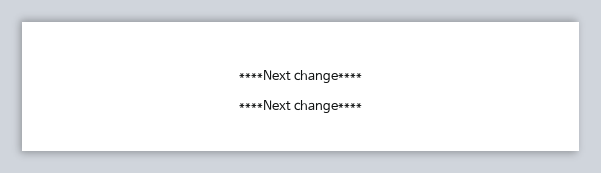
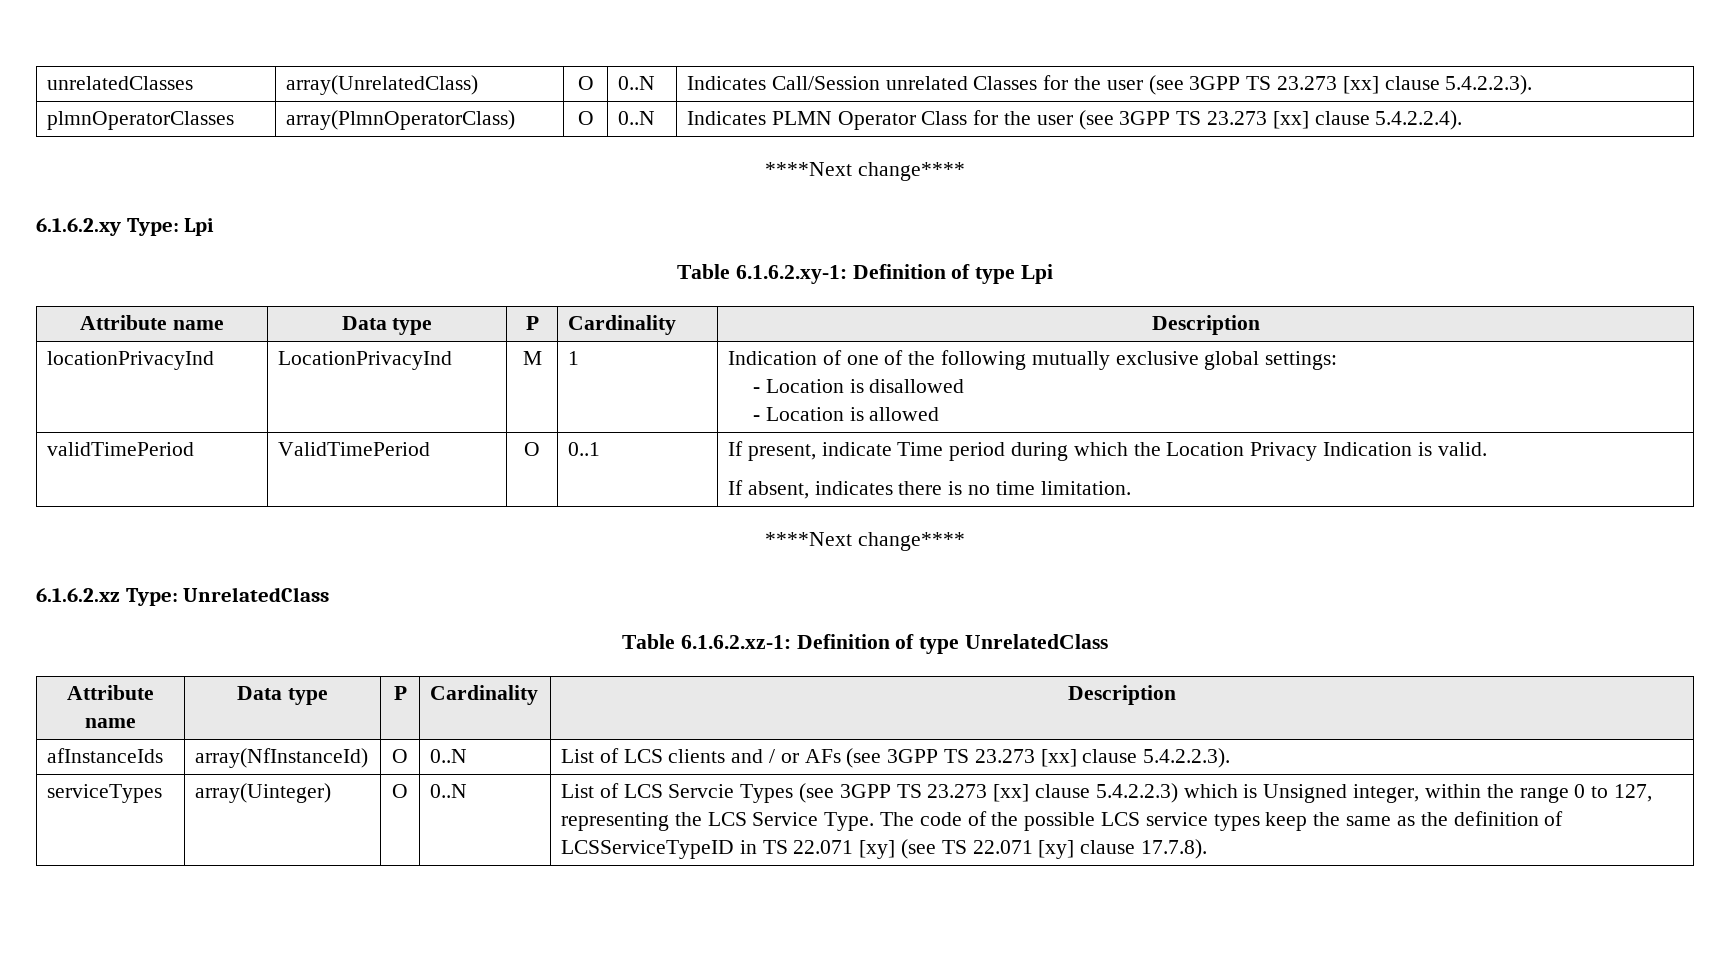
[238,70,363,84] [238,100,363,114] ****Next change**** // ****Next change**** -> [47,76,194,90] [286,75,479,95] [577,76,594,90] [618,76,656,90] [687,75,1533,95] [47,111,235,130] [286,110,516,130] [577,111,594,125] [618,111,656,125] [687,110,1463,130] [765,162,965,181] [36,218,215,236] [676,264,1054,284] [80,315,224,330] [341,316,433,335] [525,316,539,330] [568,315,677,335] [1151,315,1260,335] [47,351,215,370] [278,351,453,370] [522,351,542,365] [568,351,580,365] [728,350,1338,370] [752,379,965,393] [752,407,940,421] [47,442,195,456] [278,442,431,456] [524,442,540,456] [568,442,601,456] [728,441,1487,461] [728,480,1131,499] [765,532,965,551] [36,587,330,606] [621,634,1109,654] [67,685,154,700] [85,718,136,728] [237,686,328,705] [393,686,407,700] [430,685,539,705] [1068,685,1176,705] [47,748,164,763] [195,748,369,768] [392,749,408,763] [430,749,468,763] [561,748,1231,768] [47,784,163,803] [195,783,332,803] [392,784,408,798] [430,784,468,798] [561,783,1652,803] [561,811,1564,831] [561,839,1208,859] unrelatedClasses | array(UnrelatedClass) | O | 0..N | Indicates Call/Session unrelated Classes for the user (see 3GPP TS 23.273 [xx] clause 5.4.2.2.3). // plmnOperatorClasses | array(PlmnOperatorClass) | O | 0..N | Indicates PLMN Operator Class for the user (see 3GPP TS 23.273 [xx] clause 5.4.2.2.4). // ****Next change**** // 6.1.6.2.xy Type: Lpi // Table 6.1.6.2.xy-1: Definition of type Lpi // Attribute name | Data type | P | Cardinality | Description // locationPrivacyInd | LocationPrivacyInd | M | 1 | Indication of one of the following mutually exclusive global settings: // - Location is disallowed // - Location is allowed // validTimePeriod | ValidTimePeriod | O | 0..1 | If present, indicate Time period during which the Location Privacy Indication is valid. // If absent, indicates there is no time limitation. // ****Next change**** // 6.1.6.2.xz Type: UnrelatedClass // Table 6.1.6.2.xz-1: Definition of type UnrelatedClass // Attribute name | Data type | P | Cardinality | Description // afInstanceIds | array(NfInstanceId) | O | 0..N | List of LCS clients and / or AFs (see 3GPP TS 23.273 [xx] clause 5.4.2.2.3). // serviceTypes | array(Uinteger) | O | 0..N | List of LCS Servcie Types (see 3GPP TS 23.273 [xx] clause 5.4.2.2.3) which is Unsigned integer, within the range 0 to 127, representing the LCS Service Type. The code of the possible LCS service types keep the same as the definition of LCSServiceTypeID in TS 22.071 [xy] (see TS 22.071 [xy] clause 17.7.8).

